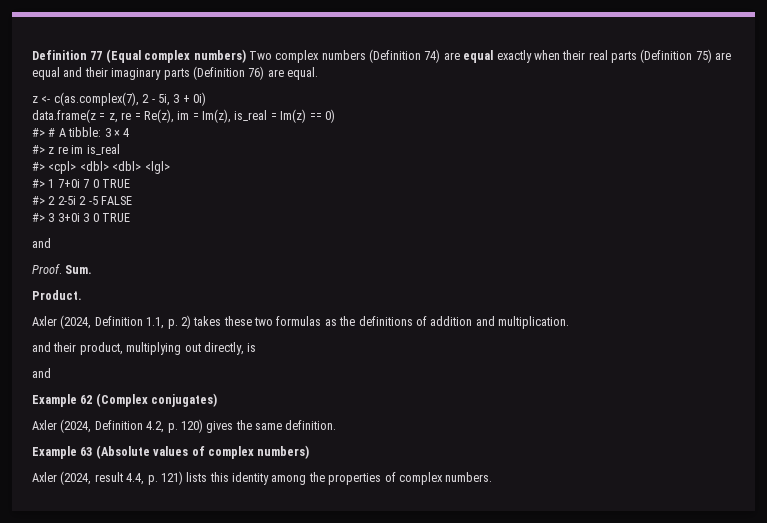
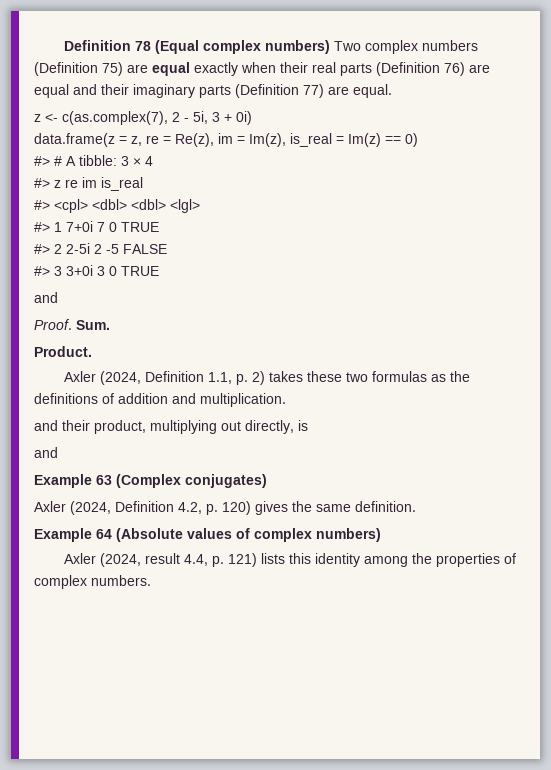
[32,50,103,60] Definition 77 -> [64,40,152,51] Definition 78
[424,49,441,63] 74) -> [102,62,123,76] 75)
[695,49,712,63] 75) -> [444,62,465,76] 76)
[248,66,265,80] 76) -> [303,84,324,98] 77)
[80,395,93,404] 62 -> [96,475,112,485] 63
[80,447,93,456] 63 -> [96,529,112,539] 64

